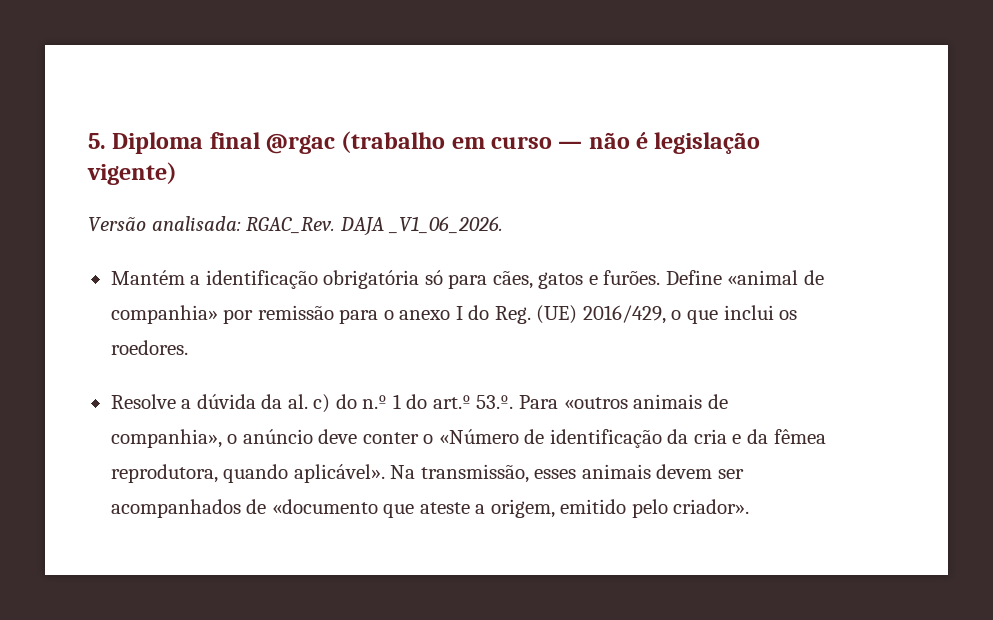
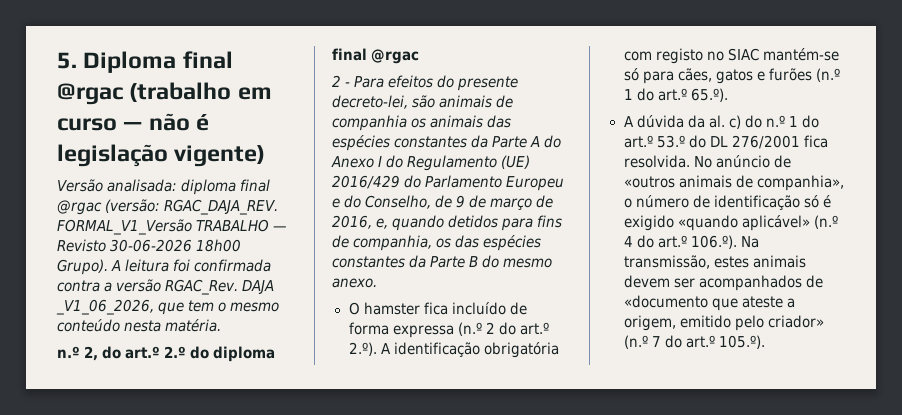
[246,216,504,236] [110,270,420,289] RGAC_Rev. DAJA _V1_06_2026. // Mantém a identificação obrigatória -> [181,179,271,195] [57,199,279,215] [57,219,288,235] [57,239,242,252] [57,259,272,275] [57,279,275,295] [56,299,280,315] [57,319,222,332] [57,346,276,362] [332,48,420,64] [332,75,519,91] [332,95,514,109] [332,115,512,131] [332,135,562,151] [331,155,531,171] [332,175,565,191] [332,195,554,210] [332,215,563,231] [332,235,542,251] [332,255,553,268] [332,278,377,288] [348,302,527,315] [348,322,549,338] [348,342,559,358] [623,48,839,64] diploma final @rgac (versão: RGAC_DAJA_REV. FORMAL_V1_Versão TRABALHO — Revisto 30-06-2026 18h00 Grupo). A leitura foi confirmada contra a versão RGAC_Rev. DAJA _V1_06_2026, que tem o mesmo conteúdo nesta matéria. // n.º 2, do art.º 2.º do diploma final @rgac // 2 - Para efeitos do presente decreto-lei, são animais de companhia os animais das espécies constantes da Parte A do Anexo I do Regulamento (UE) 2016/429 do Parlamento Europeu e do Conselho, de 9 de março de 2016, e, quando detidos para fins de companhia, os das espécies constantes da Parte B do mesmo anexo. // O hamster fica incluído de forma expressa (n.º 2 do art.º 2.º). A identificação obrigatória com registo no SIAC mantém-se
[603,270,824,285] [110,305,798,324] [110,340,188,355] [110,394,192,409] furões. Define «animal de companhia» por remissão para o anexo I do Reg. (UE) 2016/429, o que inclui os roedores. // Resolve a -> [768,68,840,82] [623,88,728,102] [623,116,634,127] furões (n.º 1 do art.º 65.º). // A
[476,395,558,409] 53.º. Para -> [656,135,828,149] [623,155,791,168] 53.º do DL 276/2001 fica resolvida. No anúncio de
[242,429,826,448] [110,464,385,483] anúncio deve conter o «Número de identificação da cria e da fêmea reprodutora, quando aplicável». -> [635,195,831,210] [623,215,838,231] [623,235,737,249] número de identificação só é exigido «quando aplicável» (n.º 4 do art.º 106.º).
[534,469,577,479] esses -> [713,256,749,268] estes
[673,499,750,514] criador». -> [767,315,824,328] [623,335,765,349] criador» (n.º 7 do art.º 105.º).

